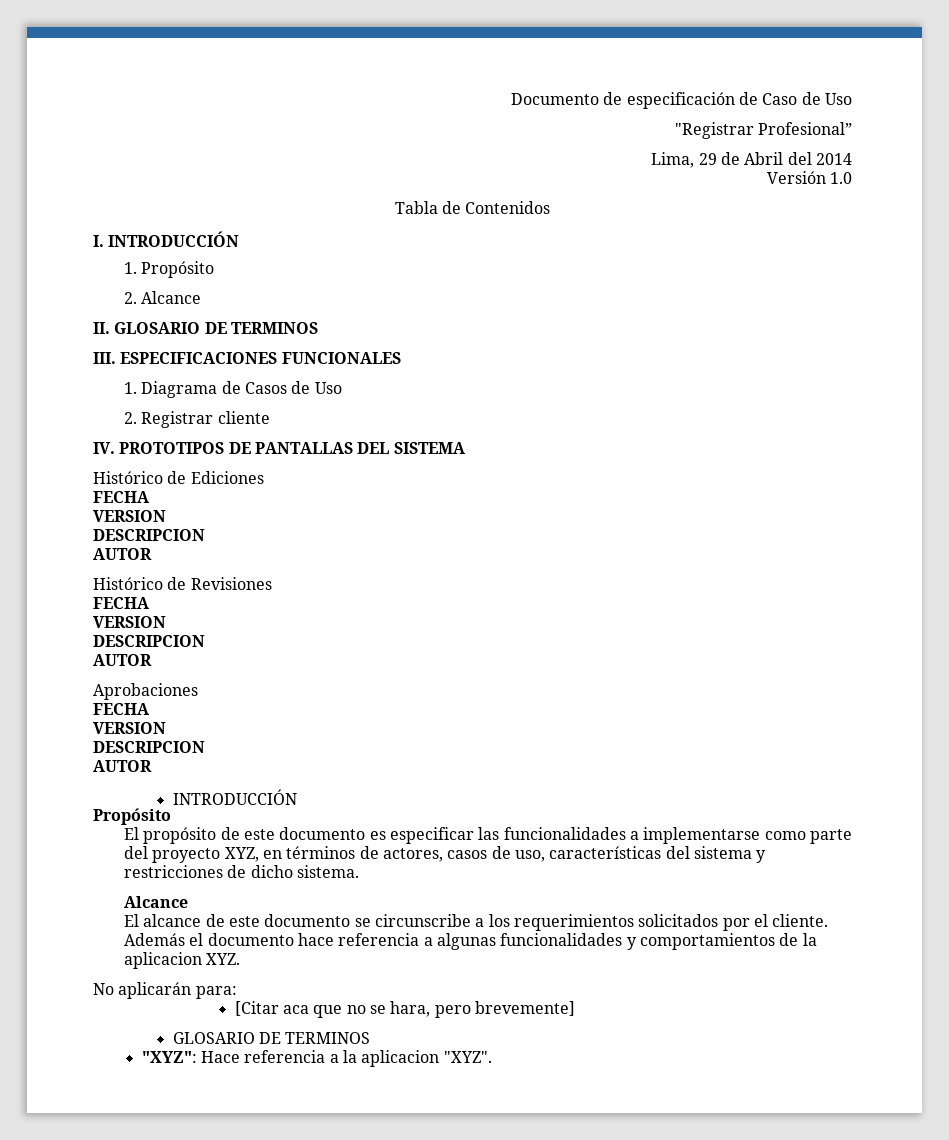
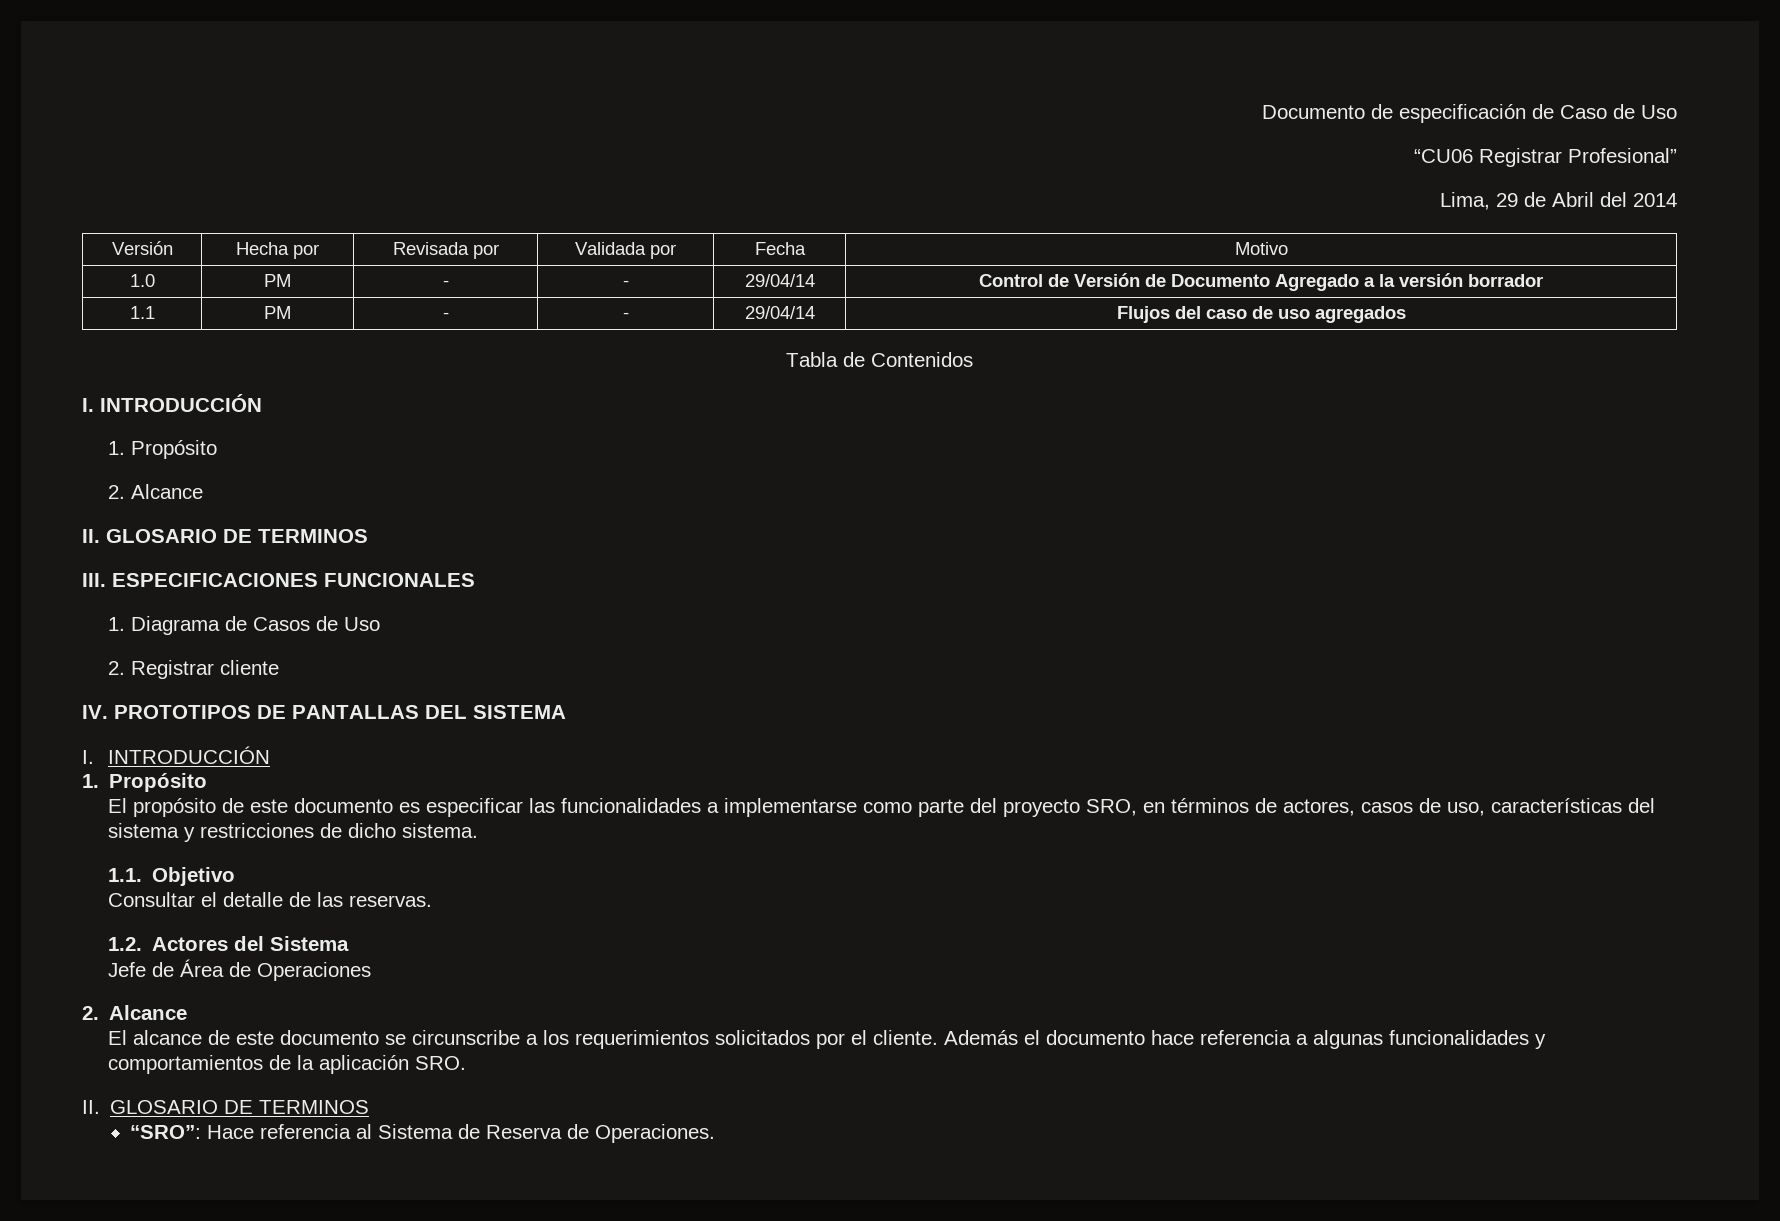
[674,122,754,139] "Registrar -> [1414,148,1562,167] “CU06 Registrar
[766,171,853,184] // Versión 1.0 -> [111,241,173,255] [236,242,319,259] [392,242,499,259] [575,242,676,259] [754,242,806,255] [1234,242,1288,255] [129,274,155,287] [264,274,291,287] [442,280,449,287] [622,280,629,287] [744,274,815,287] [979,273,1543,291] [129,306,155,319] [264,306,291,319] [442,312,449,319] [622,312,629,319] [744,306,815,319] [1116,306,1406,323] // Versión | Hecha por | Revisada por | Validada por | Fecha | Motivo // 1.0 | PM | - | - | 29/04/14 | Control de Versión de Documento Agregado a la versión borrador // 1.1 | PM | - | - | 29/04/14 | Flujos del caso de uso agregados
[93,471,264,484] [93,491,150,503] [93,510,166,522] [93,529,205,541] [93,548,152,560] [93,577,272,590] [93,597,150,609] [93,616,166,628] [93,635,205,647] [93,654,152,666] [93,683,198,700] [93,703,150,715] [93,722,166,734] [93,741,205,753] [93,760,152,772] [172,789,297,805] Histórico de Ediciones // FECHA // VERSION // DESCRIPCION // AUTOR // Histórico de Revisiones // FECHA // VERSION // DESCRIPCION // AUTOR // Aprobaciones // FECHA // VERSION // DESCRIPCION // AUTOR // INTRODUCCIÓN // -> [82,746,270,764] [82,774,99,788] I. INTRODUCCIÓN // 1.
[224,847,259,862] XYZ, -> [1085,799,1137,816] SRO,
(359, 871) none -> [107,867,236,886] [107,892,432,907] [107,936,350,951] [107,959,371,981] [82,1006,99,1020] 1.1. Objetivo // Consultar el detalle de las reservas. // 1.2. Actores del Sistema // Jefe de Área de Operaciones // 2.
[123,952,241,969] [93,982,237,999] [234,1001,575,1018] [172,1032,371,1044] [141,1051,197,1063] aplicacion XYZ. // No aplicarán para: // [Citar aca que no se hara, pero brevemente] // GLOSARIO DE TERMINOS // "XYZ": -> [318,1055,466,1074] [82,1100,370,1114] [130,1125,202,1139] aplicación SRO. // II. GLOSARIO DE TERMINOS // “SRO”:
[329,1050,492,1067] a la aplicacion "XYZ". -> [356,1124,716,1143] al Sistema de Reserva de Operaciones.

